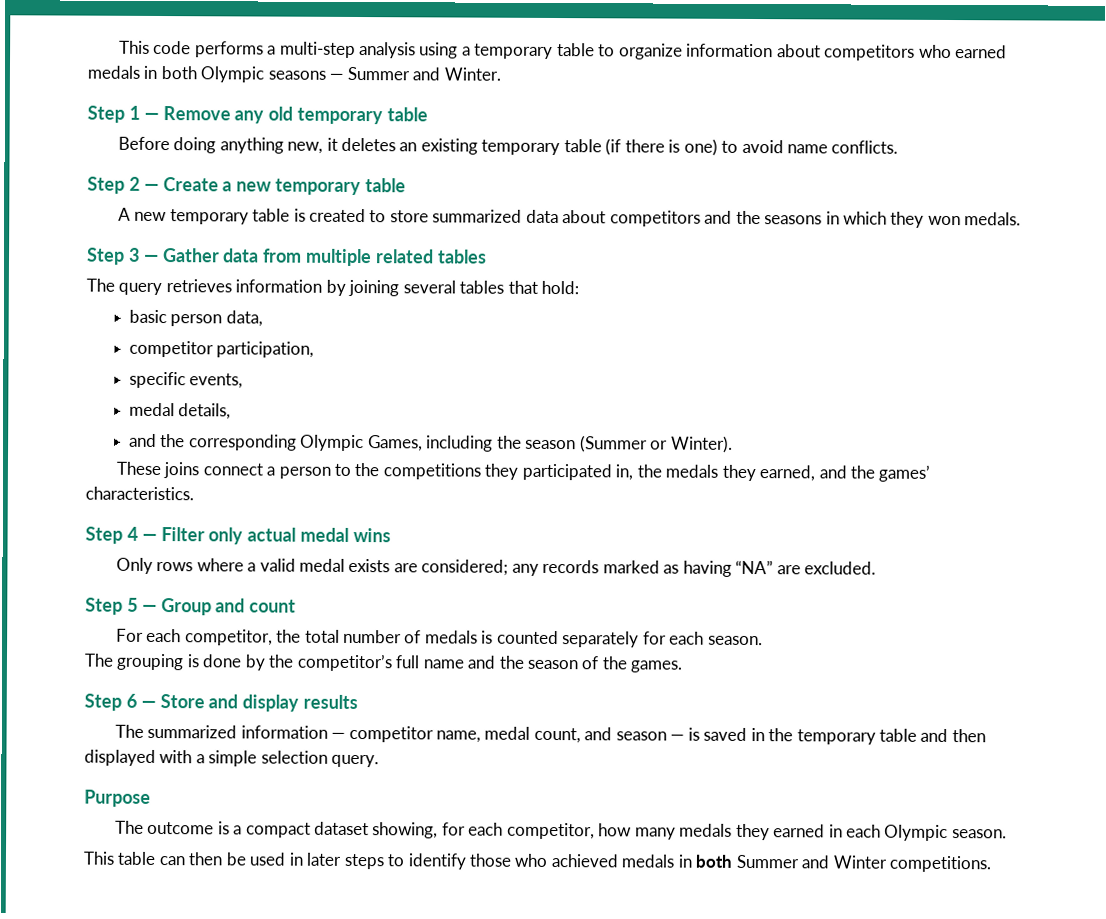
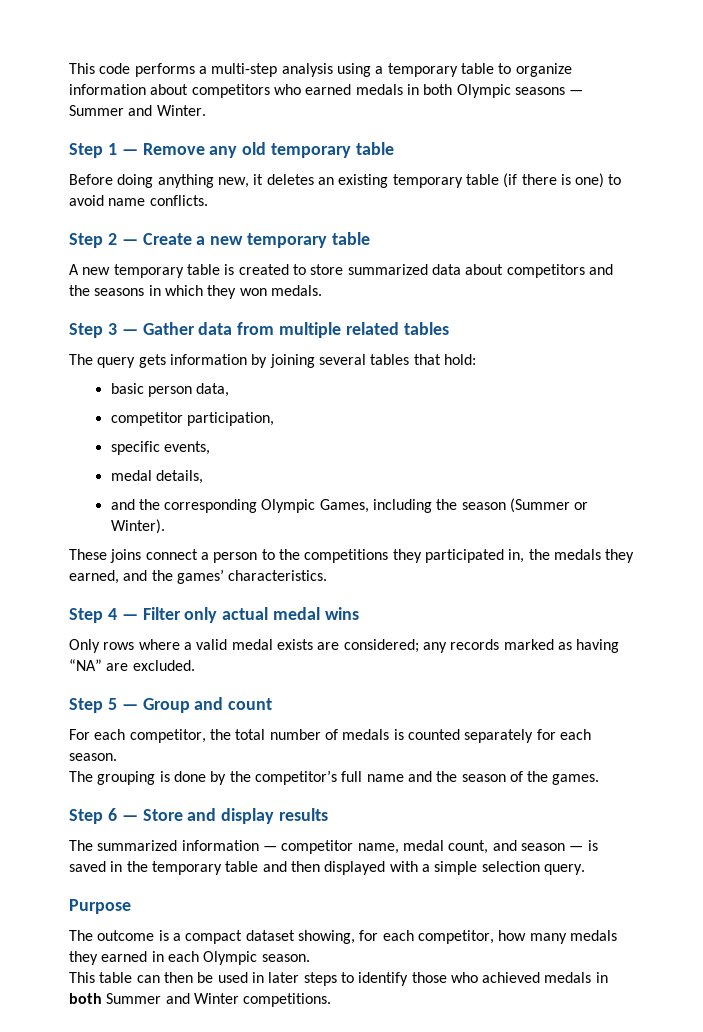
[165,279,232,293] retrieves -> [138,354,166,368] gets

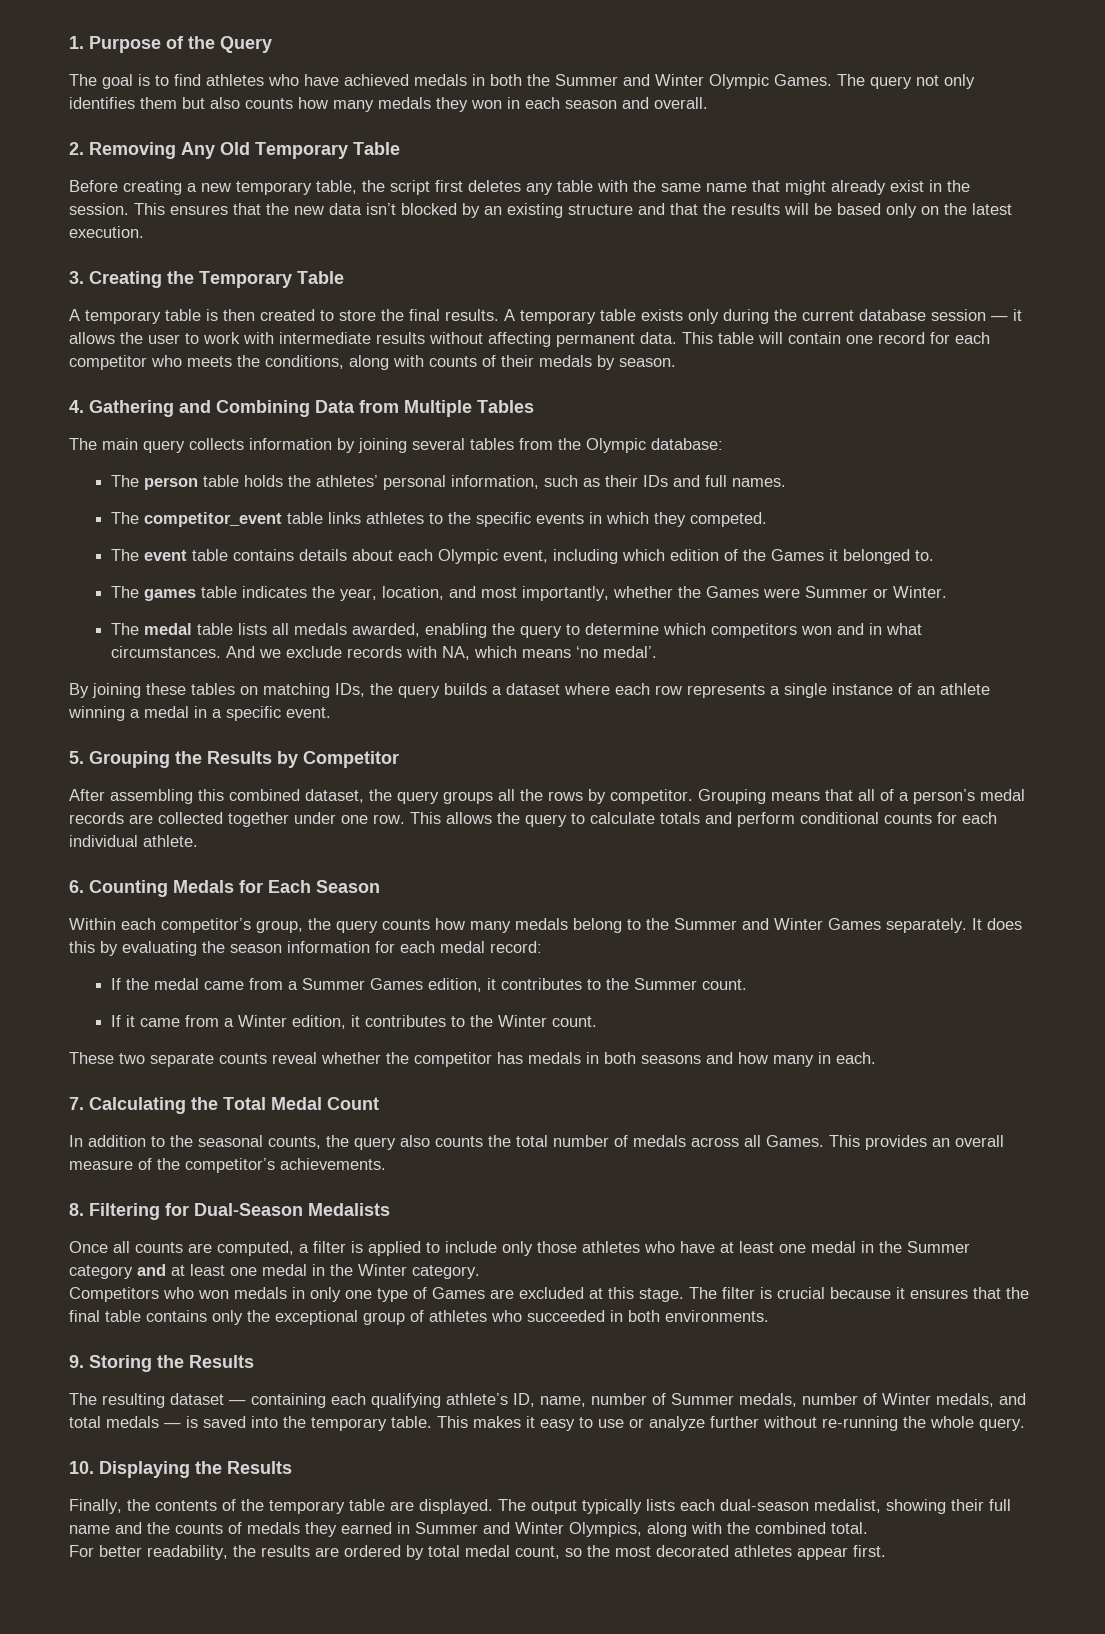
[69,63,572,77] [69,84,584,98] [69,105,206,116] [69,142,395,158] [69,173,622,188] [69,195,208,206] [69,232,371,248] [69,264,111,275] This code performs a multi-step analysis using a temporary table to organize information about competitors who earned medals in both Olympic seasons — Summer and Winter. // Step 1 — Remove any old temporary table // Before doing anything new, it deletes an existing temporary table (if there is one) to avoid name conflicts. // Step 2 — Create a new temporary table // A new -> [69,36,272,53] [69,74,975,89] [69,97,708,112] [69,142,400,159] [69,180,970,195] [69,203,1012,218] [69,226,144,238] [69,271,344,288] [69,309,80,321] 1. Purpose of the Query // The goal is to find athletes who have achieved medals in both the Summer and Winter Olympic Games. The query not only identifies them but also counts how many medals they won in each season and overall. // 2. Removing Any Old Temporary Table // Before creating a new temporary table, the script first deletes any table with the same name that might already exist in the session. This ensures that the new data isn’t blocked by an existing structure and that the results will be based only on the latest execution. // 3. Creating the Temporary Table // A
(235, 269) none -> [223,309,255,321] then
[347,264,613,278] [69,285,322,299] [69,322,449,338] [69,354,166,368] summarized data about competitors and the seasons in which they won medals. // Step 3 — Gather data from multiple related tables // The query gets -> [381,309,1022,324] [69,332,990,347] [69,355,676,370] [69,400,534,417] [69,438,244,453] the final results. A temporary table exists only during the current database session — it allows the user to work with intermediate results without affecting permanent data. This table will contain one record for each competitor who meets the conditions, along with counts of their medals by season. // 4. Gathering and Combining Data from Multiple Tables // The main query collects
[413,354,476,365] [110,383,230,397] [110,412,274,426] [110,441,210,455] [110,470,203,484] [110,498,589,513] [110,519,165,534] [69,549,635,563] [69,569,328,584] [69,607,360,623] [69,639,620,653] [69,659,195,671] [69,697,273,713] [69,729,206,743] that hold: // basic person data, // competitor participation, // specific events, // medal details, // and the corresponding Olympic Games, including the season (Summer or Winter). // These joins connect a person to the competitions they participated in, the medals they earned, and the games’ characteristics. // Step 4 — Filter only actual medal wins // Only rows where a valid medal exists are considered; any records marked as having “NA” are excluded. // Step 5 — Group and count // For each competitor, -> [519,438,723,453] [111,475,787,490] [111,512,768,527] [111,549,935,564] [111,586,948,601] [111,623,923,638] [111,646,658,660] [69,683,990,698] [68,706,331,721] [69,751,399,768] [69,789,1025,804] [69,812,997,827] [69,835,198,847] [69,880,380,897] [69,918,1022,933] [69,941,542,956] [111,978,748,992] [111,1015,598,1029] [69,1052,876,1067] [69,1097,379,1114] [69,1135,483,1150] from the Olympic database: // The person table holds the athletes’ personal information, such as their IDs and full names. // The competitor_event table links athletes to the specific events in which they competed. // The event table contains details about each Olympic event, including which edition of the Games it belonged to. // The games table indicates the year, location, and most importantly, whether the Games were Summer or Winter. // The medal table lists all medals awarded, enabling the query to determine which competitors won and in what circumstances. And we exclude records with NA, which means ‘no medal’. // By joining these tables on matching IDs, the query builds a dataset where each row represents a single instance of an athlete winning a medal in a specific event. // 5. Grouping the Results by Competitor // After assembling this combined dataset, the query groups all the rows by competitor. Grouping means that all of a person’s medal records are collected together under one row. This allows the query to calculate totals and perform conditional counts for each individual athlete. // 6. Counting Medals for Each Season // Within each competitor’s group, the query counts how many medals belong to the Summer and Winter Games separately. It does this by evaluating the season information for each medal record: // If the medal came from a Summer Games edition, it contributes to the Summer count. // If it came from a Winter edition, it contributes to the Winter count. // These two separate counts reveal whether the competitor has medals in both seasons and how many in each. // 7. Calculating the Total Medal Count // In addition to the seasonal counts, the query also counts
[393,729,591,743] [69,753,117,761] [69,770,600,785] [69,808,329,824] [69,840,598,854] [69,861,585,875] [69,899,131,914] [69,930,617,944] [69,951,310,965] [69,972,608,986] [69,993,332,1007] is counted separately for each season. // The grouping is done by the competitor’s full name and the season of the games. // Step 6 — Store and display results // The summarized information — competitor name, medal count, and season — is saved in the temporary table and then displayed with a simple selection query. // Purpose // The outcome is a compact dataset showing, for each competitor, how many medals they earned in each Olympic season. // This table can then be used in later steps to identify those who achieved medals in both Summer and Winter competitions. -> [691,1135,1004,1150] [69,1158,386,1173] [69,1203,390,1220] [69,1241,970,1256] [69,1264,480,1279] [69,1287,1029,1302] [69,1310,769,1325] [69,1355,254,1372] [69,1393,1026,1408] [69,1416,1025,1431] [69,1461,292,1478] [69,1499,1011,1514] [69,1522,868,1537] [69,1545,886,1560] across all Games. This provides an overall measure of the competitor’s achievements. // 8. Filtering for Dual-Season Medalists // Once all counts are computed, a filter is applied to include only those athletes who have at least one medal in the Summer category and at least one medal in the Winter category. // Competitors who won medals in only one type of Games are excluded at this stage. The filter is crucial because it ensures that the final table contains only the exceptional group of athletes who succeeded in both environments. // 9. Storing the Results // The resulting dataset — containing each qualifying athlete’s ID, name, number of Summer medals, number of Winter medals, and total medals — is saved into the temporary table. This makes it easy to use or analyze further without re-running the whole query. // 10. Displaying the Results // Finally, the contents of the temporary table are displayed. The output typically lists each dual-season medalist, showing their full name and the counts of medals they earned in Summer and Winter Olympics, along with the combined total. // For better readability, the results are ordered by total medal count, so the most decorated athletes appear first.

